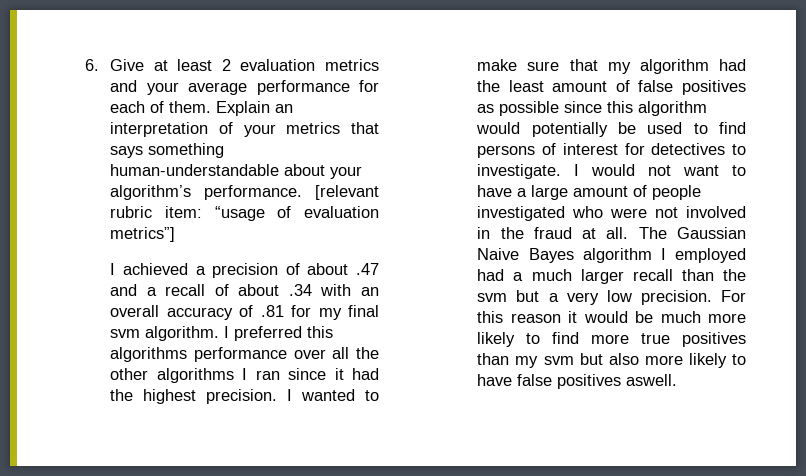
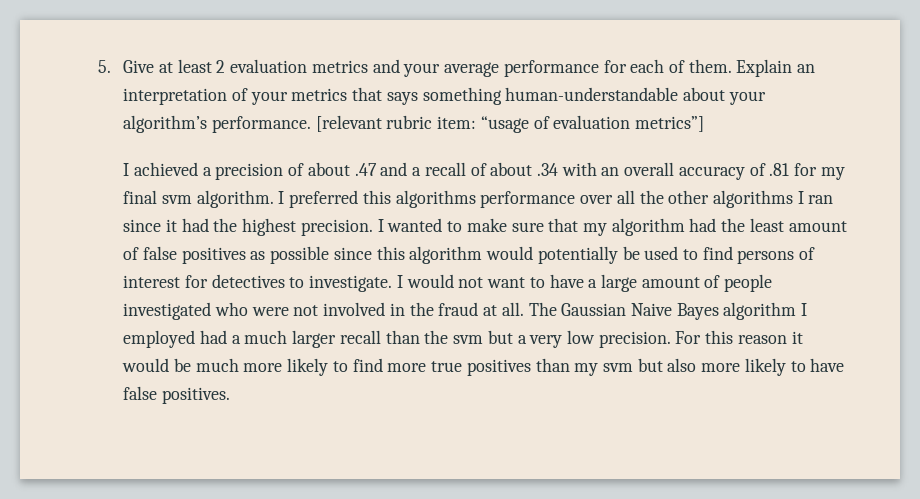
[85,59,100,71] 6. -> [98,60,112,73] 5.
[557,374,678,389] positives aswell. -> [161,387,230,404] positives.

